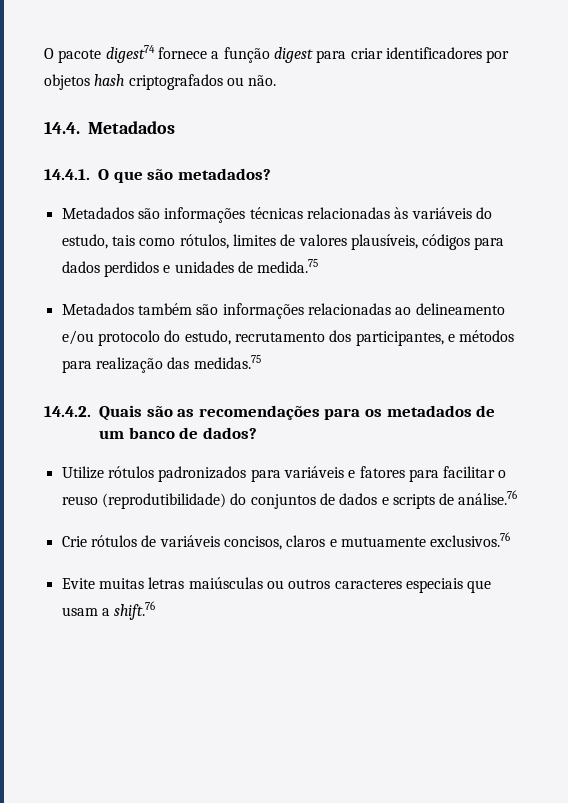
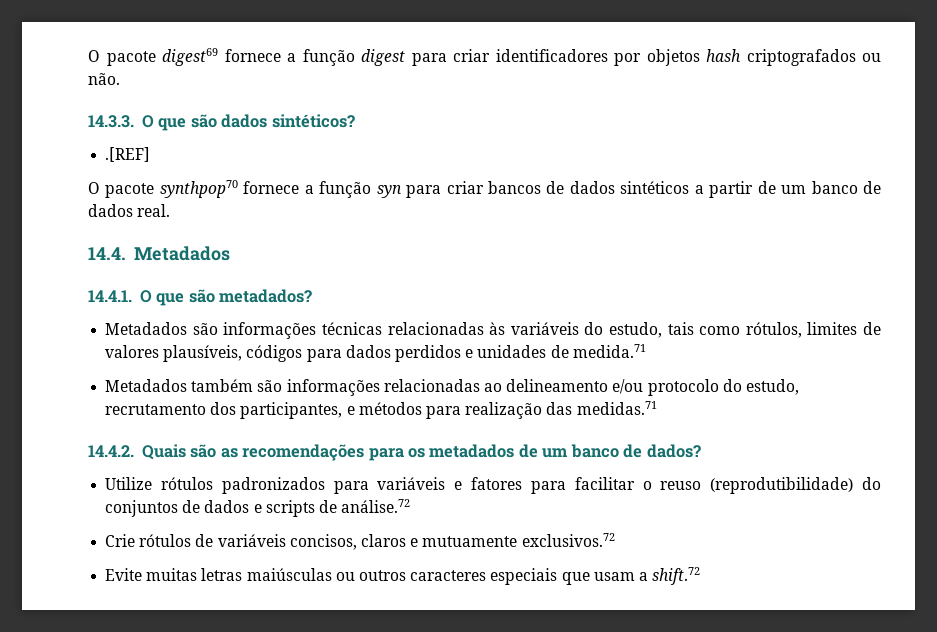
[44,45,155,63] O pacote digest74 -> [88,48,218,66] O pacote digest69
(277, 80) none -> [88,114,355,131] [105,147,151,162] [88,180,882,198] [88,204,171,217] // 14.3.3. O que são dados sintéticos? // .[REF] // O pacote synthpop70 fornece a função syn para criar bancos de dados sintéticos a partir de um banco de dados real.
[257,259,319,273] medida.75 -> [572,344,646,358] medida.71
[193,355,261,369] medidas.75 -> [576,401,657,415] medidas.71
[458,490,518,505] análise.76 -> [341,499,411,513] análise.72
[430,532,511,547] exclusivos.76 -> [521,533,615,547] exclusivos.72
[114,601,156,620] shift.76 -> [652,567,701,585] shift.72

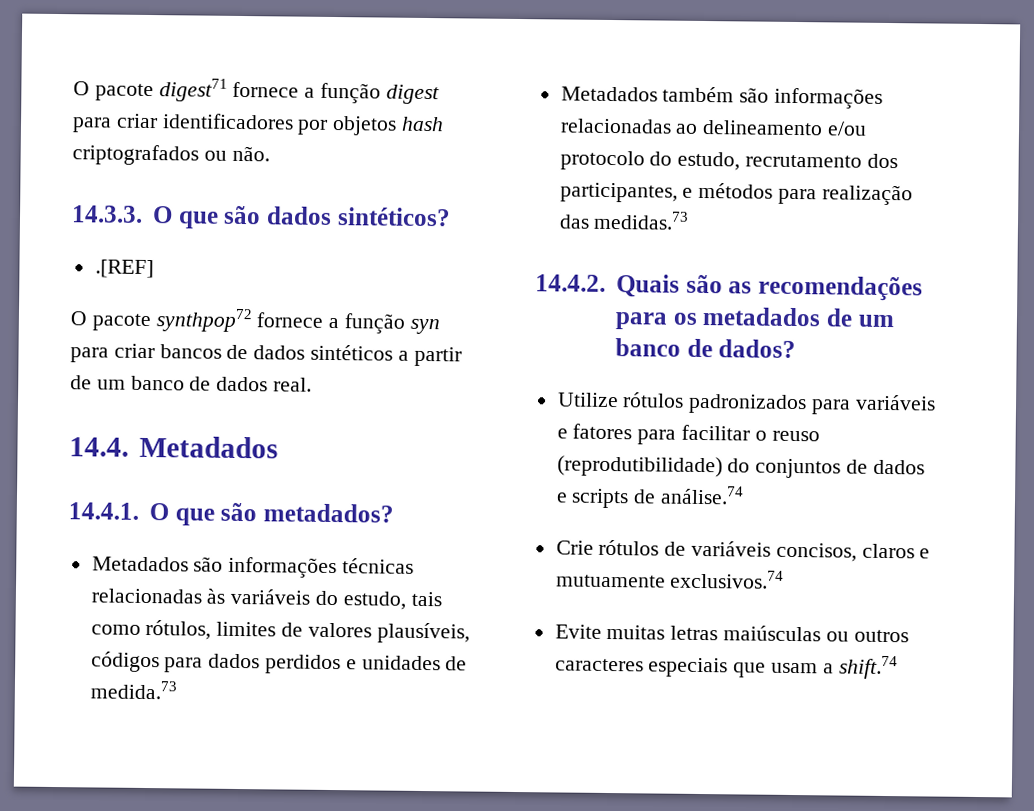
[88,48,218,66] O pacote digest69 -> [73,78,228,102] O pacote digest71
[159,180,238,198] synthpop70 -> [155,308,253,333] synthpop72
[572,344,646,358] medida.71 -> [89,680,177,700] medida.73
[576,401,657,415] medidas.71 -> [593,210,690,230] medidas.73
[341,499,411,513] análise.72 -> [660,485,745,505] análise.74
[521,533,615,547] exclusivos.72 -> [670,569,785,589] exclusivos.74
[652,567,701,585] shift.72 -> [838,655,898,680] shift.74

